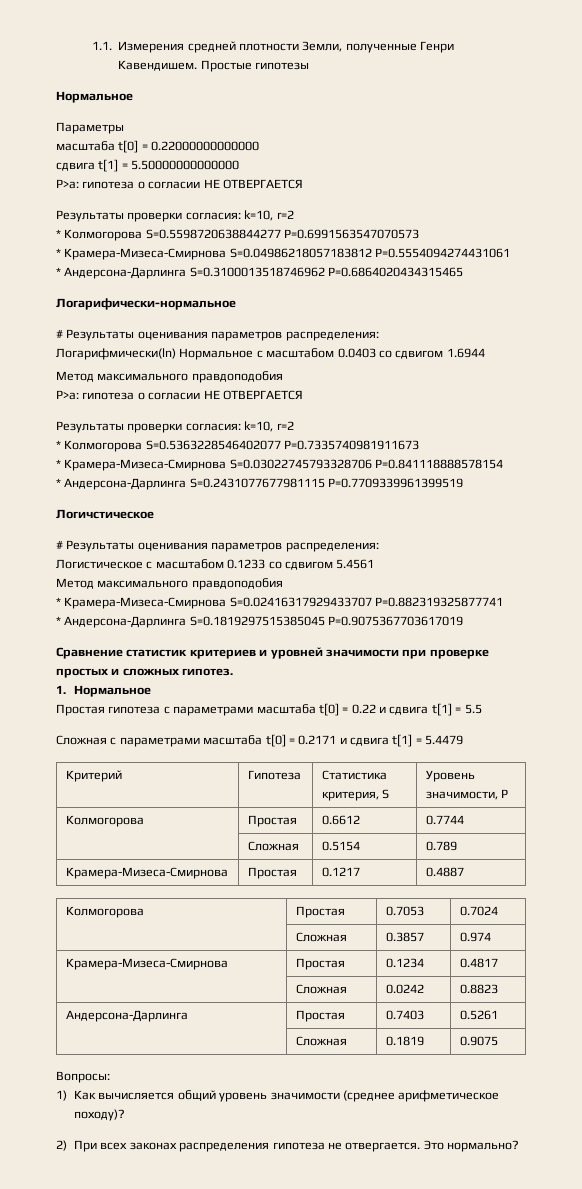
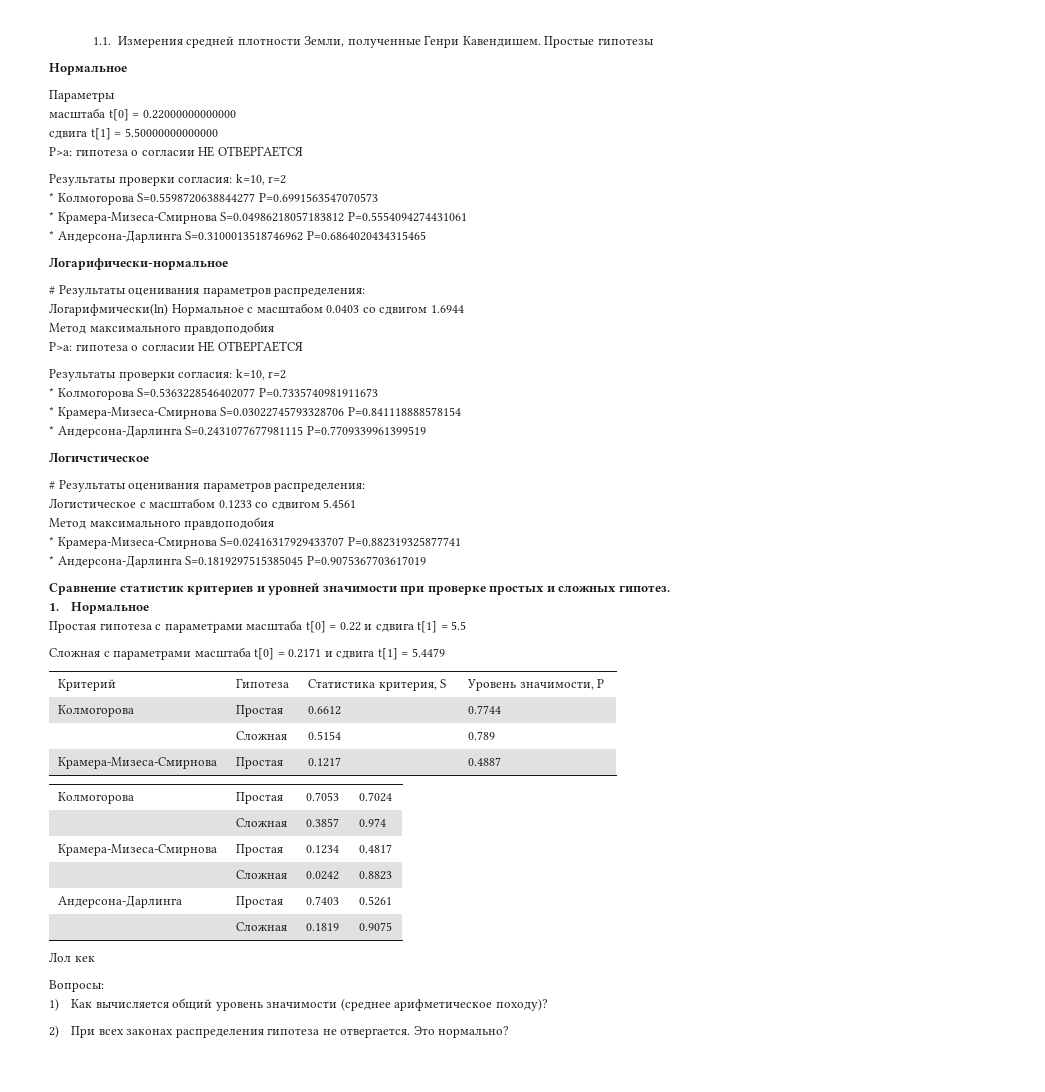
(498, 1041) none -> [49,952,95,962] // Лол кек

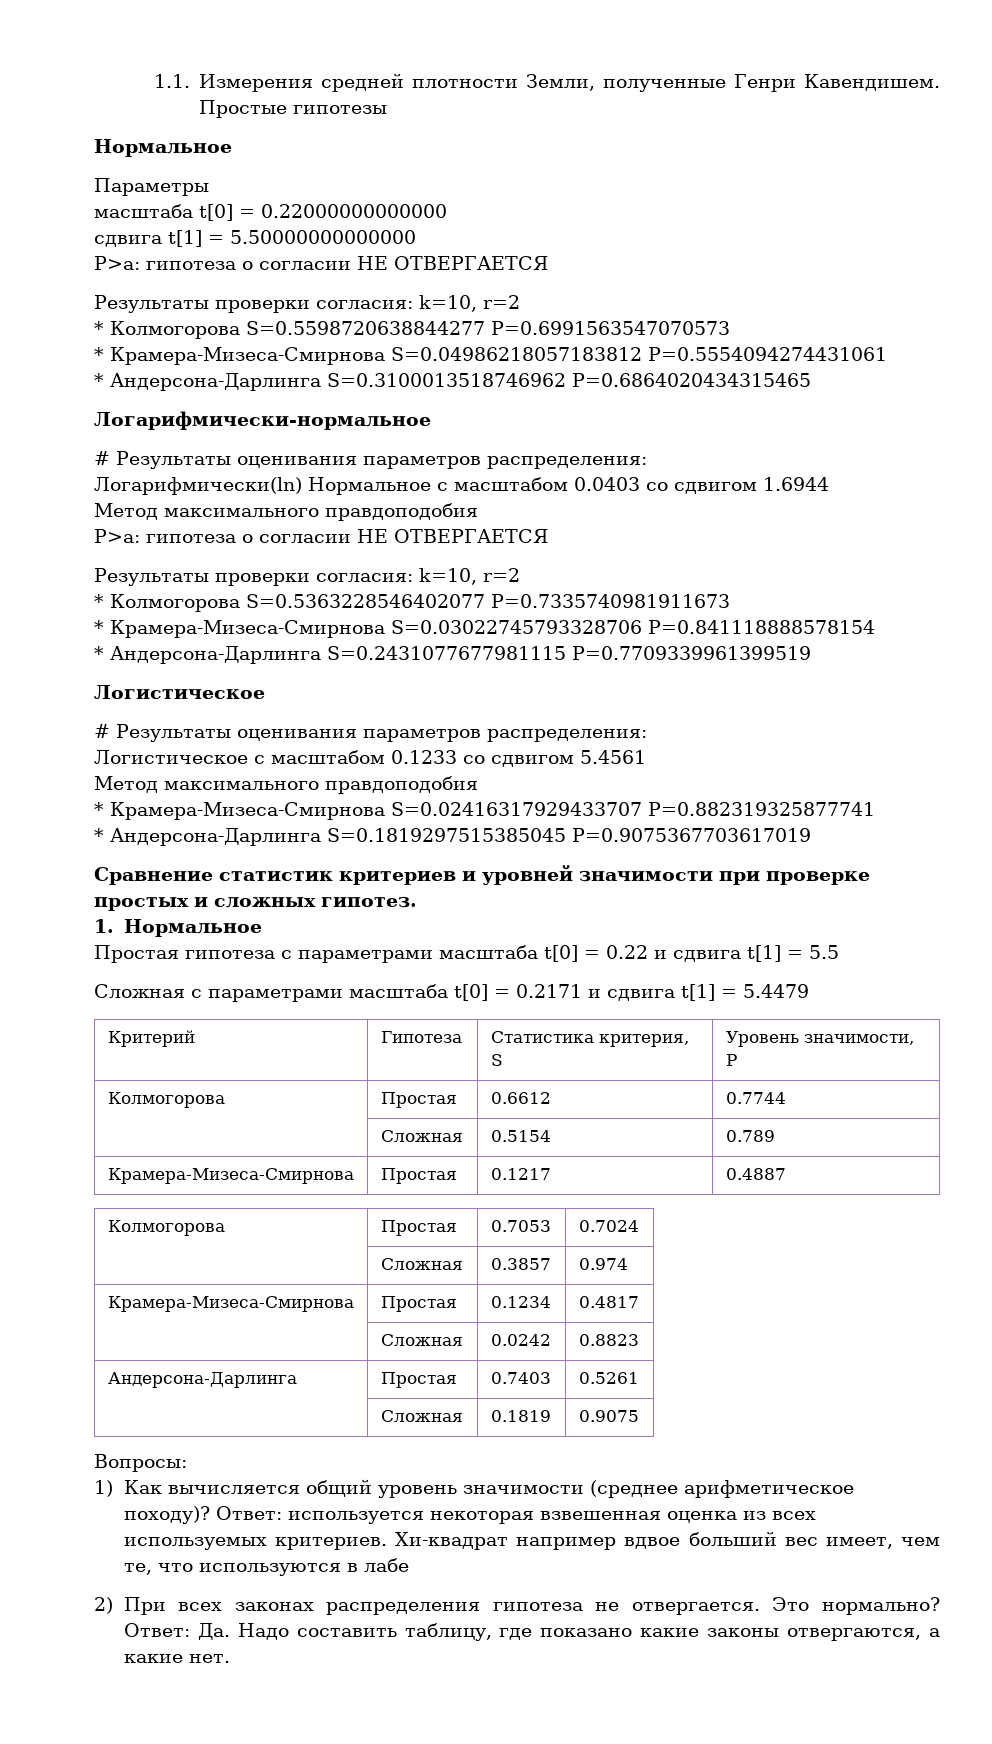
[49,258,228,270] Логарифически-нормальное -> [94,411,431,430] Логарифмически-нормальное
[49,453,149,462] Логичстическое -> [94,685,265,699] Логистическое
[49,952,95,962] // Лол кек -> (639, 1416) none
(548, 1004) none -> [215,1506,816,1524] [123,1531,941,1550] [123,1558,409,1576] Ответ: используется некоторая взвешенная оценка из всех используемых критериев. Хи-квадрат например вдвое больший вес имеет, чем те, что используются в лабе
(510, 1032) none -> [123,1623,941,1641] [123,1654,230,1663] Ответ: Да. Надо составить таблицу, где показано какие законы отвергаются, а какие нет.

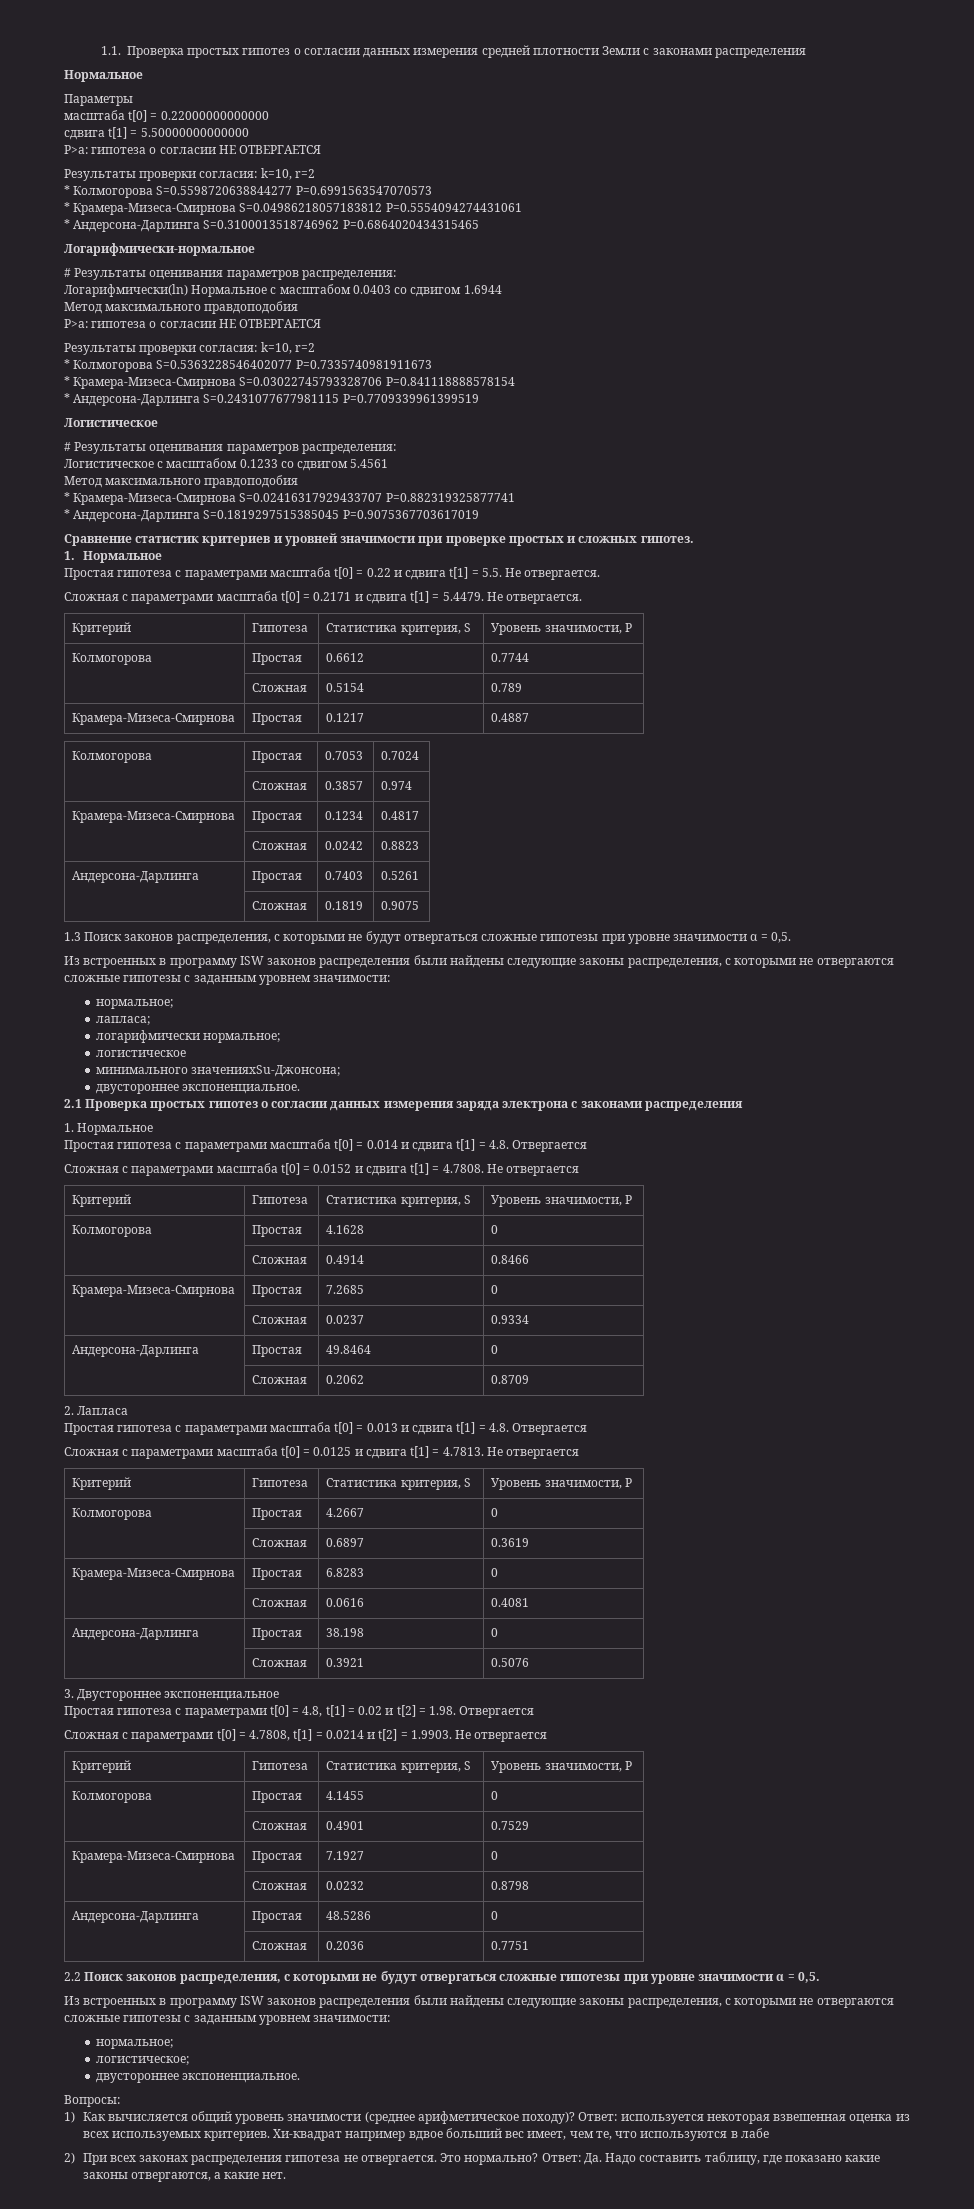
[199,73,940,92] [199,100,388,118] Измерения средней плотности Земли, полученные Генри Кавендишем. Простые гипотезы -> [127,45,806,58] Проверка простых гипотез о согласии данных измерения средней плотности Земли с законами распределения
[809,945,839,959] 5.5 -> [481,568,601,580] 5.5. Не отвергается.
[743,984,809,998] 5.4479 -> [442,592,583,604] 5.4479. Не отвергается.
(639, 1416) none -> [64,931,791,944] [64,955,894,968] [64,975,391,985] [95,999,173,1009] [95,1016,150,1025] [95,1030,280,1043] [95,1050,186,1057] [95,1065,340,1077] [95,1084,300,1094] [64,1099,743,1111] [64,1123,154,1135] [64,1139,588,1152] [64,1163,580,1176] [72,1194,132,1207] [252,1195,309,1204] [326,1195,471,1207] [491,1195,632,1207] [72,1225,153,1237] [252,1225,303,1237] [326,1225,365,1234] [491,1225,499,1234] [252,1255,308,1264] [326,1255,365,1264] [491,1255,530,1264] [72,1285,236,1297] [252,1285,303,1297] [326,1285,365,1294] [491,1285,499,1294] [252,1315,308,1324] [326,1315,365,1324] [491,1315,530,1324] [72,1345,200,1357] [252,1345,303,1357] [326,1345,372,1354] [491,1345,499,1354] [252,1375,308,1384] [326,1375,365,1384] [491,1375,530,1384] [64,1406,129,1415] [64,1422,588,1435] [64,1446,580,1459] [72,1477,132,1490] [252,1478,309,1487] [326,1478,471,1490] [491,1478,632,1490] [72,1508,153,1520] [252,1508,303,1520] [326,1508,365,1517] [491,1508,499,1517] [252,1538,308,1547] [326,1538,365,1547] [491,1538,530,1547] [72,1568,236,1580] [252,1568,303,1580] [326,1568,365,1577] [491,1568,499,1577] [252,1598,308,1607] [326,1598,365,1607] [491,1598,530,1607] [72,1628,200,1640] [252,1628,303,1640] [326,1628,365,1637] [491,1628,499,1637] [252,1658,308,1667] [326,1658,365,1667] [491,1658,530,1667] [64,1689,280,1701] [64,1705,535,1718] [64,1729,548,1742] [72,1760,132,1773] [252,1761,309,1770] [326,1761,471,1773] [491,1761,632,1773] [72,1791,153,1803] [252,1791,303,1803] [326,1791,365,1800] [491,1791,499,1800] [252,1821,308,1830] [326,1821,365,1830] [491,1821,530,1830] [72,1851,236,1863] [252,1851,303,1863] [326,1851,365,1860] [491,1851,499,1860] [252,1881,308,1890] [326,1881,365,1890] [491,1881,530,1890] [72,1911,200,1923] [252,1911,303,1923] [326,1911,372,1920] [491,1911,499,1920] [252,1941,308,1950] [326,1941,365,1950] [491,1941,530,1950] [64,1971,820,1984] [64,1995,894,2008] [64,2015,391,2025] [95,2039,173,2049] [95,2056,189,2065] [95,2073,300,2083] // 1.3 Поиск законов распределения, с которыми не будут отвергаться сложные гипотезы при уровне значимости α = 0,5. // Из встроенных в программу ISW законов распределения были найдены следующие законы распределения, с которыми не отвергаются сложные гипотезы с заданным уровнем значимости: // нормальное; // лапласа; // логарифмически нормальное; // логистическое // минимального значенияхSu-Джонсона; // двустороннее экспоненциальное. // 2.1 Проверка простых гипотез о согласии данных измерения заряда электрона с законами распределения // 1. Нормальное // Простая гипотеза с параметрами масштаба t[0] = 0.014 и сдвига t[1] = 4.8. Отвергается // Сложная с параметрами масштаба t[0] = 0.0152 и сдвига t[1] = 4.7808. Не отвергается // Критерий | Гипотеза | Статистика критерия, S | Уровень значимости, P // Колмогорова | Простая | 4.1628 | 0 // | Сложная | 0.4914 | 0.8466 // Крамера-Мизеса-Смирнова | Простая | 7.2685 | 0 // | Сложная | 0.0237 | 0.9334 // Андерсона-Дарлинга | Простая | 49.8464 | 0 // | Сложная | 0.2062 | 0.8709 // 2. Лапласа // Простая гипотеза с параметрами масштаба t[0] = 0.013 и сдвига t[1] = 4.8. Отвергается // Сложная с параметрами масштаба t[0] = 0.0125 и сдвига t[1] = 4.7813. Не отвергается // Критерий | Гипотеза | Статистика критерия, S | Уровень значимости, P // Колмогорова | Простая | 4.2667 | 0 // | Сложная | 0.6897 | 0.3619 // Крамера-Мизеса-Смирнова | Простая | 6.8283 | 0 // | Сложная | 0.0616 | 0.4081 // Андерсона-Дарлинга | Простая | 38.198 | 0 // | Сложная | 0.3921 | 0.5076 // 3. Двустороннее экспоненциальное // Простая гипотеза с параметрами t[0] = 4.8, t[1] = 0.02 и t[2] = 1.98. Отвергается // Сложная с параметрами t[0] = 4.7808, t[1] = 0.0214 и t[2] = 1.9903. Не отвергается // Критерий | Гипотеза | Статистика критерия, S | Уровень значимости, P // Колмогорова | Простая | 4.1455 | 0 // | Сложная | 0.4901 | 0.7529 // Крамера-Мизеса-Смирнова | Простая | 7.1927 | 0 // | Сложная | 0.0232 | 0.8798 // Андерсона-Дарлинга | Простая | 48.5286 | 0 // | Сложная | 0.2036 | 0.7751 // 2.2 Поиск законов распределения, с которыми не будут отвергаться сложные гипотезы при уровне значимости α = 0,5. // Из встроенных в программу ISW законов распределения были найдены следующие законы распределения, с которыми не отвергаются сложные гипотезы с заданным уровнем значимости: // нормальное; // логистическое; // двустороннее экспоненциальное.

